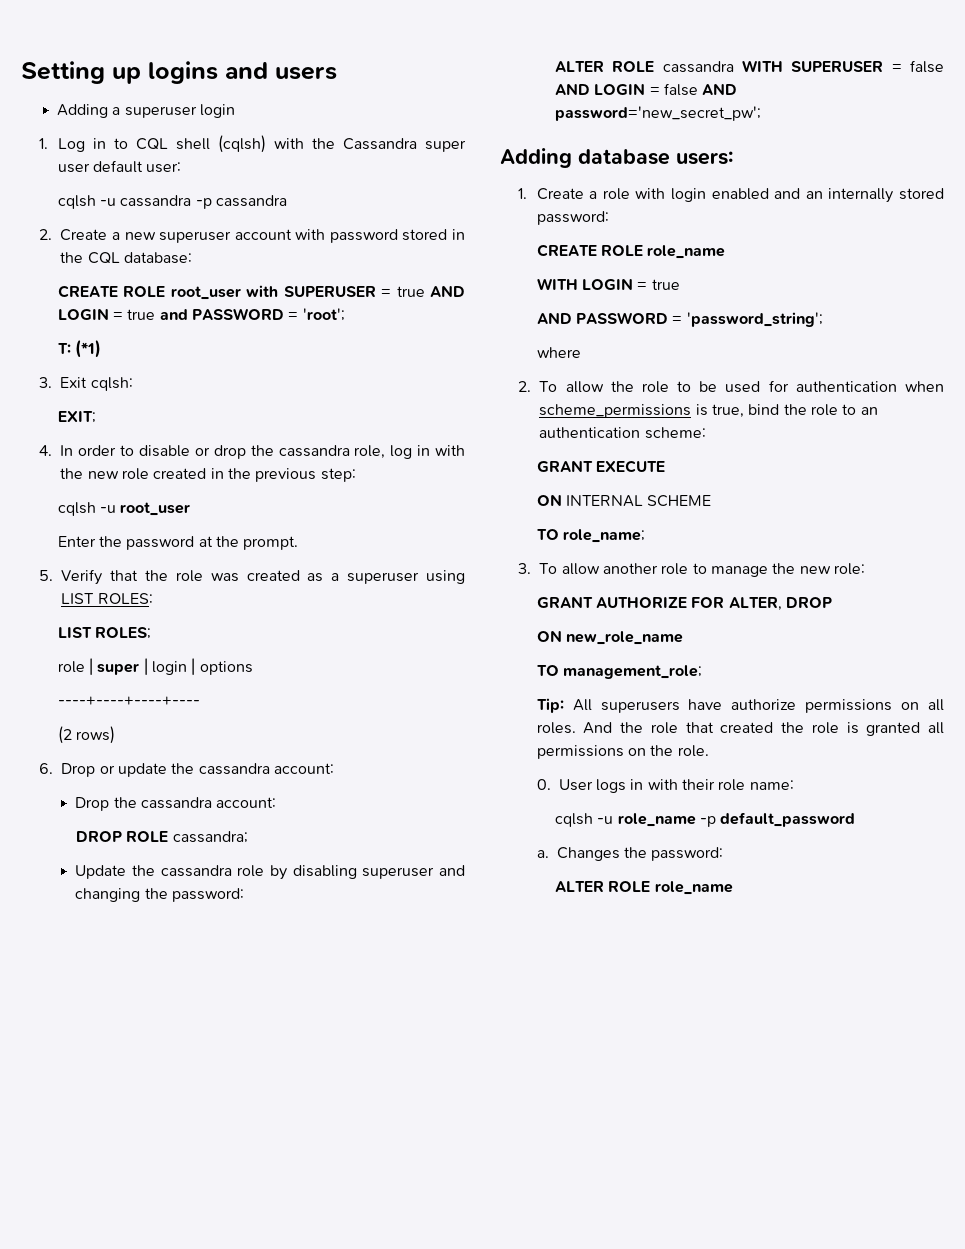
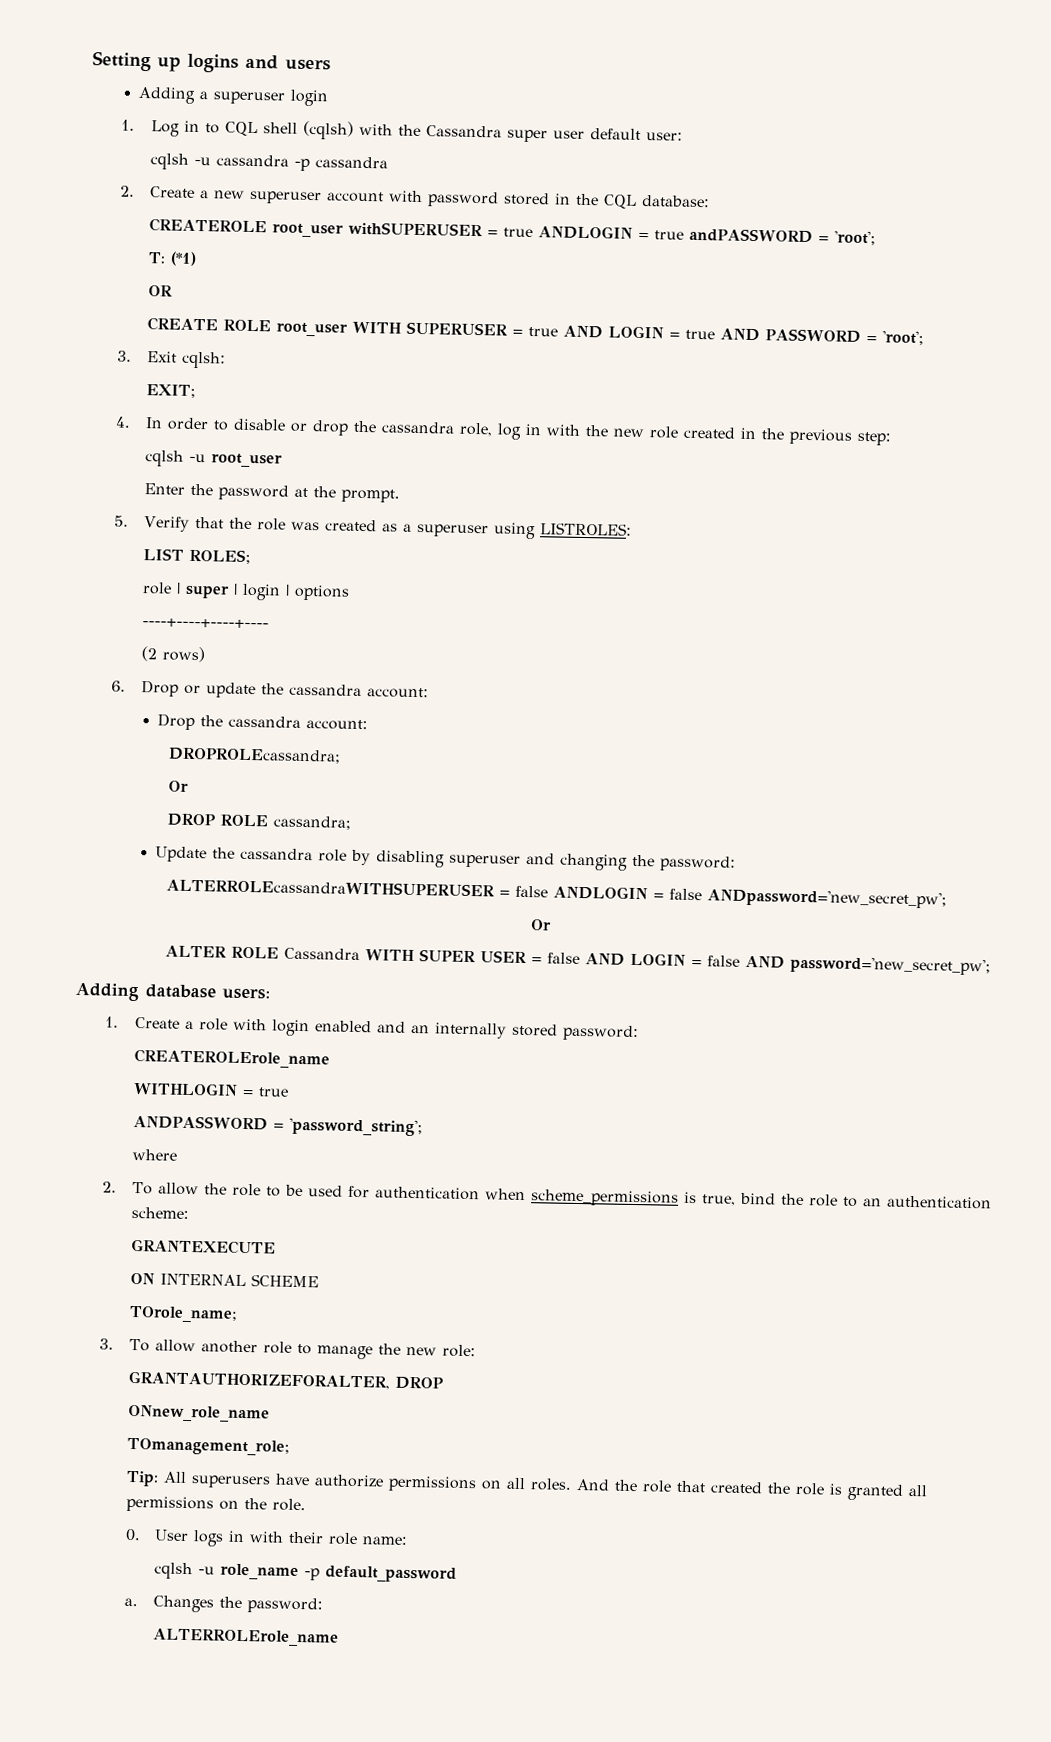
(193, 258) none -> [148,218,876,246] [147,251,197,266] [147,285,173,297] // CREATEROLE root_user withSUPERUSER = true ANDLOGIN = true andPASSWORD = 'root'; // T: (*1) // OR
[246,285,279,297] with -> [351,321,402,334] WITH
[159,309,188,320] and -> [719,328,760,342] AND
[57,340,102,358] // T: (*1) -> (924, 338) none
[61,593,153,604] LIST ROLES: -> [539,522,632,536] LISTROLES:
(277, 802) none -> [168,747,342,764] [168,780,190,792] // DROPROLEcassandra; // Or
[555,60,884,73] ALTER ROLE cassandra WITH SUPERUSER -> [166,878,948,909] [529,919,552,931] [165,945,528,964] ALTERROLEcassandraWITHSUPERUSER = false ANDLOGIN = false ANDpassword='new_secret_pw'; // Or // ALTER ROLE Cassandra WITH SUPER USER
[536,244,726,259] [536,278,634,290] CREATE ROLE role_name // WITH LOGIN -> [133,1048,330,1069] [132,1081,238,1096] CREATEROLErole_name // WITHLOGIN
[536,312,669,324] AND PASSWORD -> [132,1114,268,1131] ANDPASSWORD
[536,460,666,473] GRANT EXECUTE -> [130,1238,276,1255] GRANTEXECUTE
[536,529,646,543] TO role_name; -> [128,1305,238,1323] TOrole_name;
[536,596,833,611] [536,630,684,645] [536,665,703,679] GRANT AUTHORIZE FOR ALTER, DROP // ON new_role_name // TO management_role; -> [127,1370,443,1390] [127,1404,270,1423] [126,1437,290,1456] GRANTAUTHORIZEFORALTER, DROP // ONnew_role_name // TOmanagement_role;
[555,881,733,895] ALTER ROLE role_name -> [153,1628,340,1647] ALTERROLErole_name

